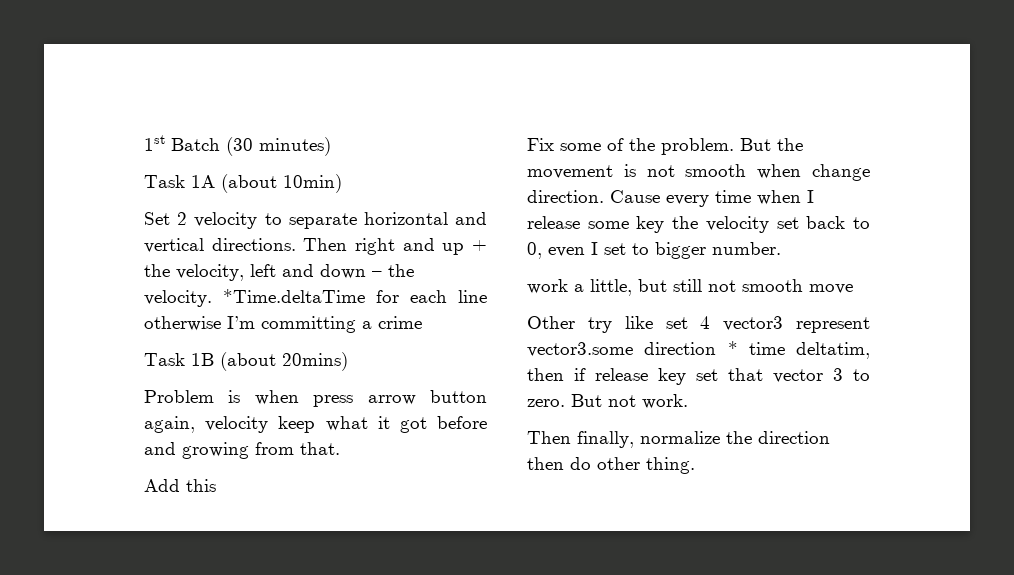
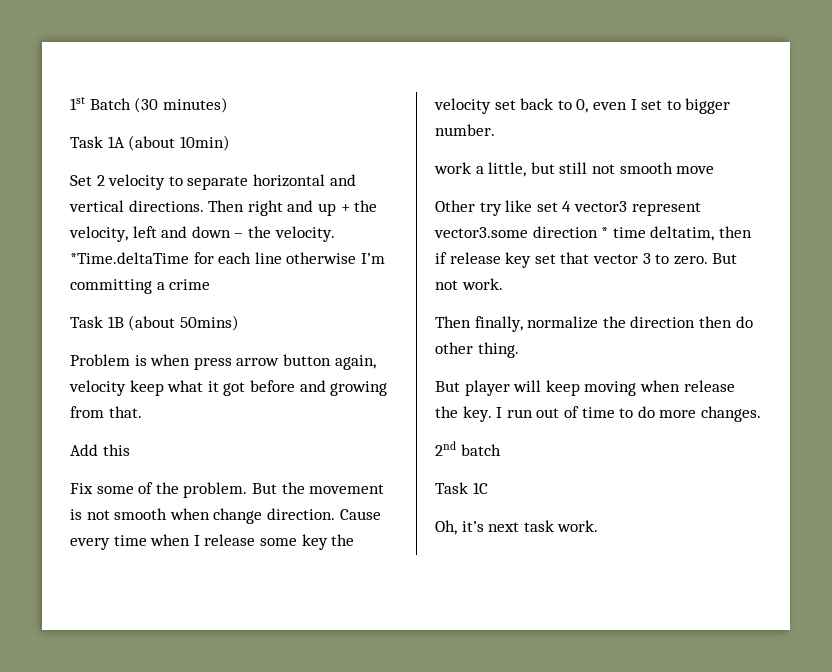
[282,352,348,371] 20mins) -> [179,315,239,331] 50mins)
(695, 465) none -> [435,380,735,396] [435,406,761,422] [435,441,501,456] [435,482,488,494] [435,520,599,535] // But player will keep moving when release the key. I run out of time to do more changes. // 2nd batch // Task 1C // Oh, it’s next task work.

